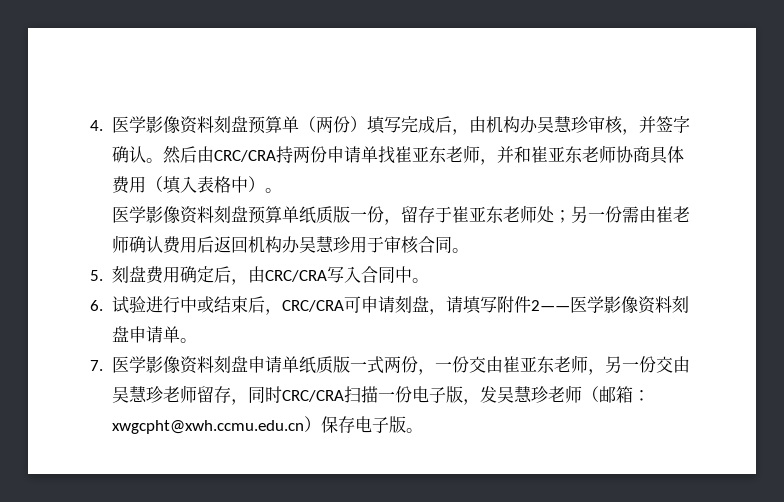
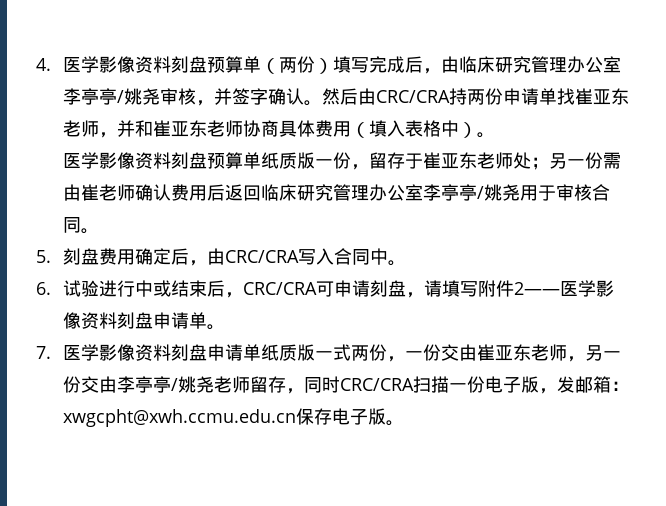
[486,116,589,133] 机构办吴慧珍 -> [459,56,622,73] [63,88,161,105] 临床研究管理办公室李亭亭/姚尧
[248,236,351,253] 机构办吴慧珍 -> [261,184,521,201] 临床研究管理办公室李亭亭/姚尧
[112,386,164,403] 吴慧珍 -> [117,376,215,393] 李亭亭/姚尧
[497,385,600,403] 吴慧珍老师（ -> (576, 384) none
[304,416,322,432] ） -> (297, 418) none

